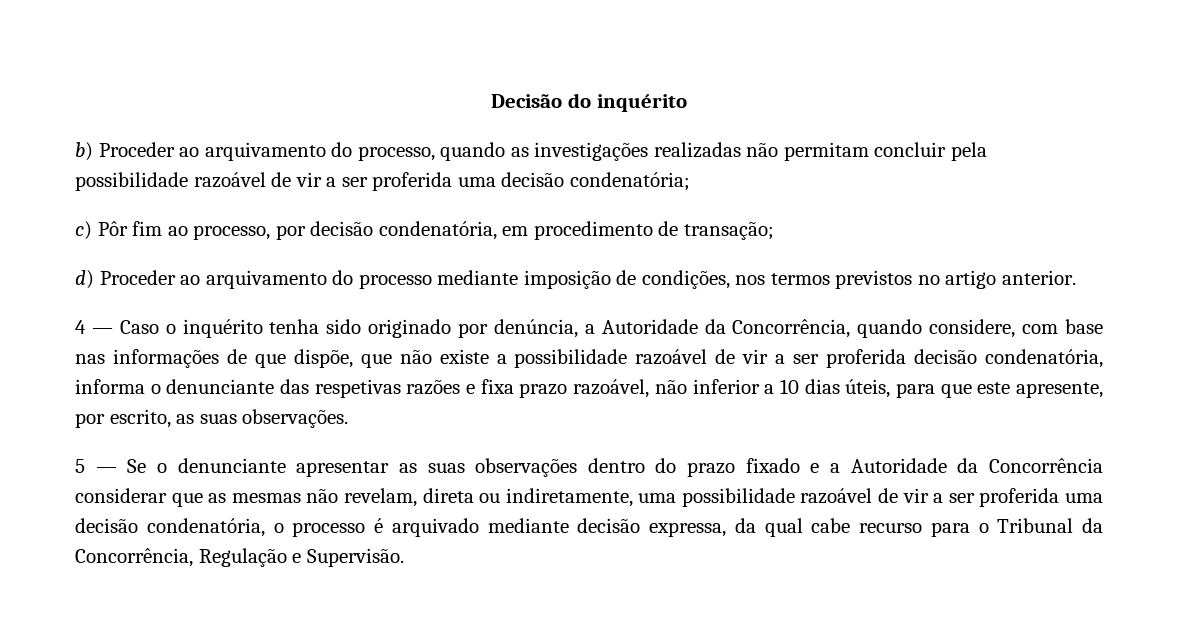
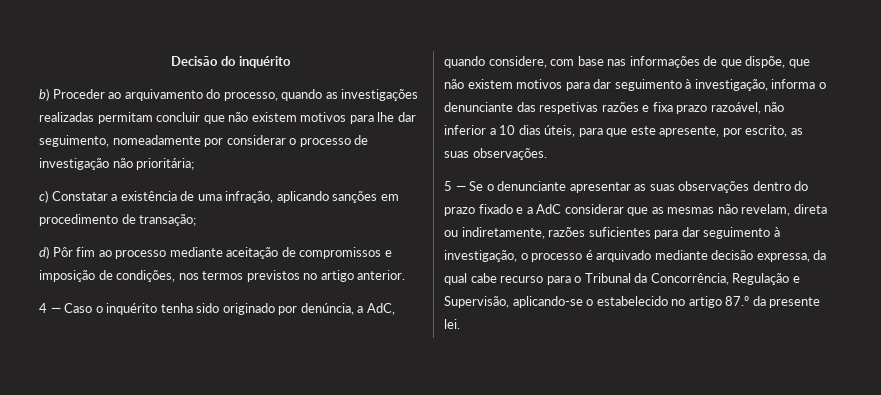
[746,142,779,157] não -> (94, 117) none
[950,142,987,161] [75,172,690,191] [75,221,497,240] pela possibilidade razoável de vir a ser proferida uma decisão condenatória; // c) Pôr fim ao processo, por decisão condenatória, -> [203,112,416,124] [39,135,369,147] [39,158,195,170] [39,190,378,203] que não existem motivos para lhe dar seguimento, nomeadamente por considerar o processo de investigação não prioritária; // c) Constatar a existência de uma infração, aplicando sanções
[99,270,519,289] Proceder ao arquivamento do processo mediante -> [52,247,392,259] Pôr fim ao processo mediante aceitação de compromissos e
[601,319,851,338] Autoridade da Concorrência, -> [366,303,395,315] AdC,
[439,349,1104,368] existe a possibilidade razoável de vir a ser proferida decisão condenatória, -> [467,79,768,91] existem motivos para dar seguimento à investigação,
[850,458,1103,473] Autoridade da Concorrência -> [536,204,562,214] AdC
[638,488,1104,507] [75,518,265,537] uma possibilidade razoável de vir a ser proferida uma decisão condenatória, -> [548,227,780,239] [444,250,517,262] razões suficientes para dar seguimento à investigação,
[306,548,404,567] Supervisão. -> [444,296,821,308] [444,319,460,329] Supervisão, aplicando-se o estabelecido no artigo 87.º da presente lei.

